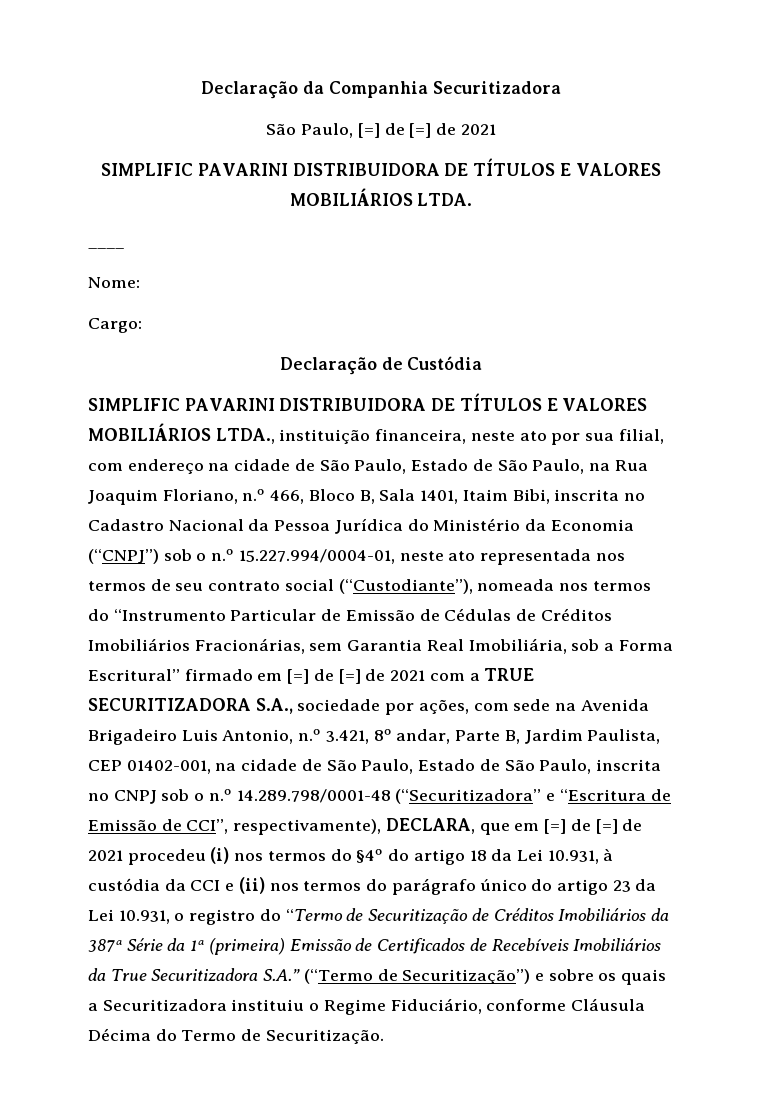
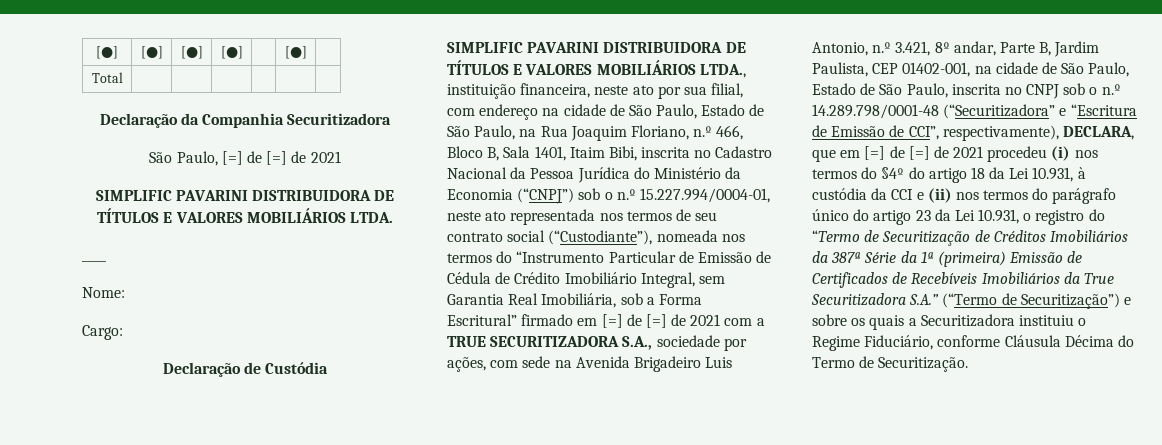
(201, 90) none -> [96,46,118,59] [140,46,163,59] [180,46,203,59] [220,46,243,59] [284,46,307,59] [91,72,123,83] [●] | [●] | [●] | [●] | | [●] | // Total | | | | | | //
[444,608,612,621] [88,638,305,654] Cédulas de Créditos Imobiliários Fracionárias, -> [447,272,695,288] Cédula de Crédito Imobiliário Integral,

